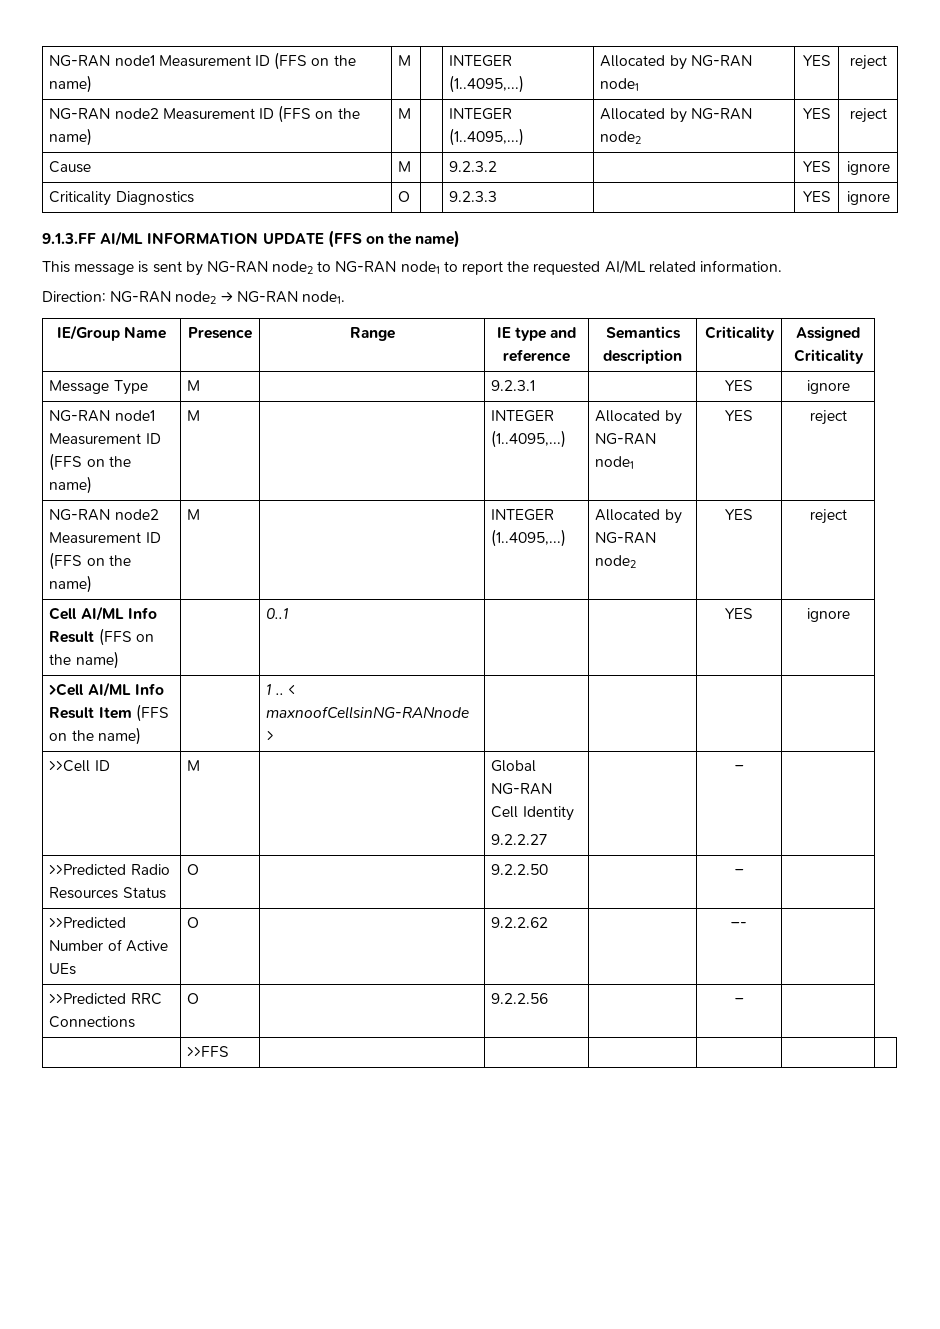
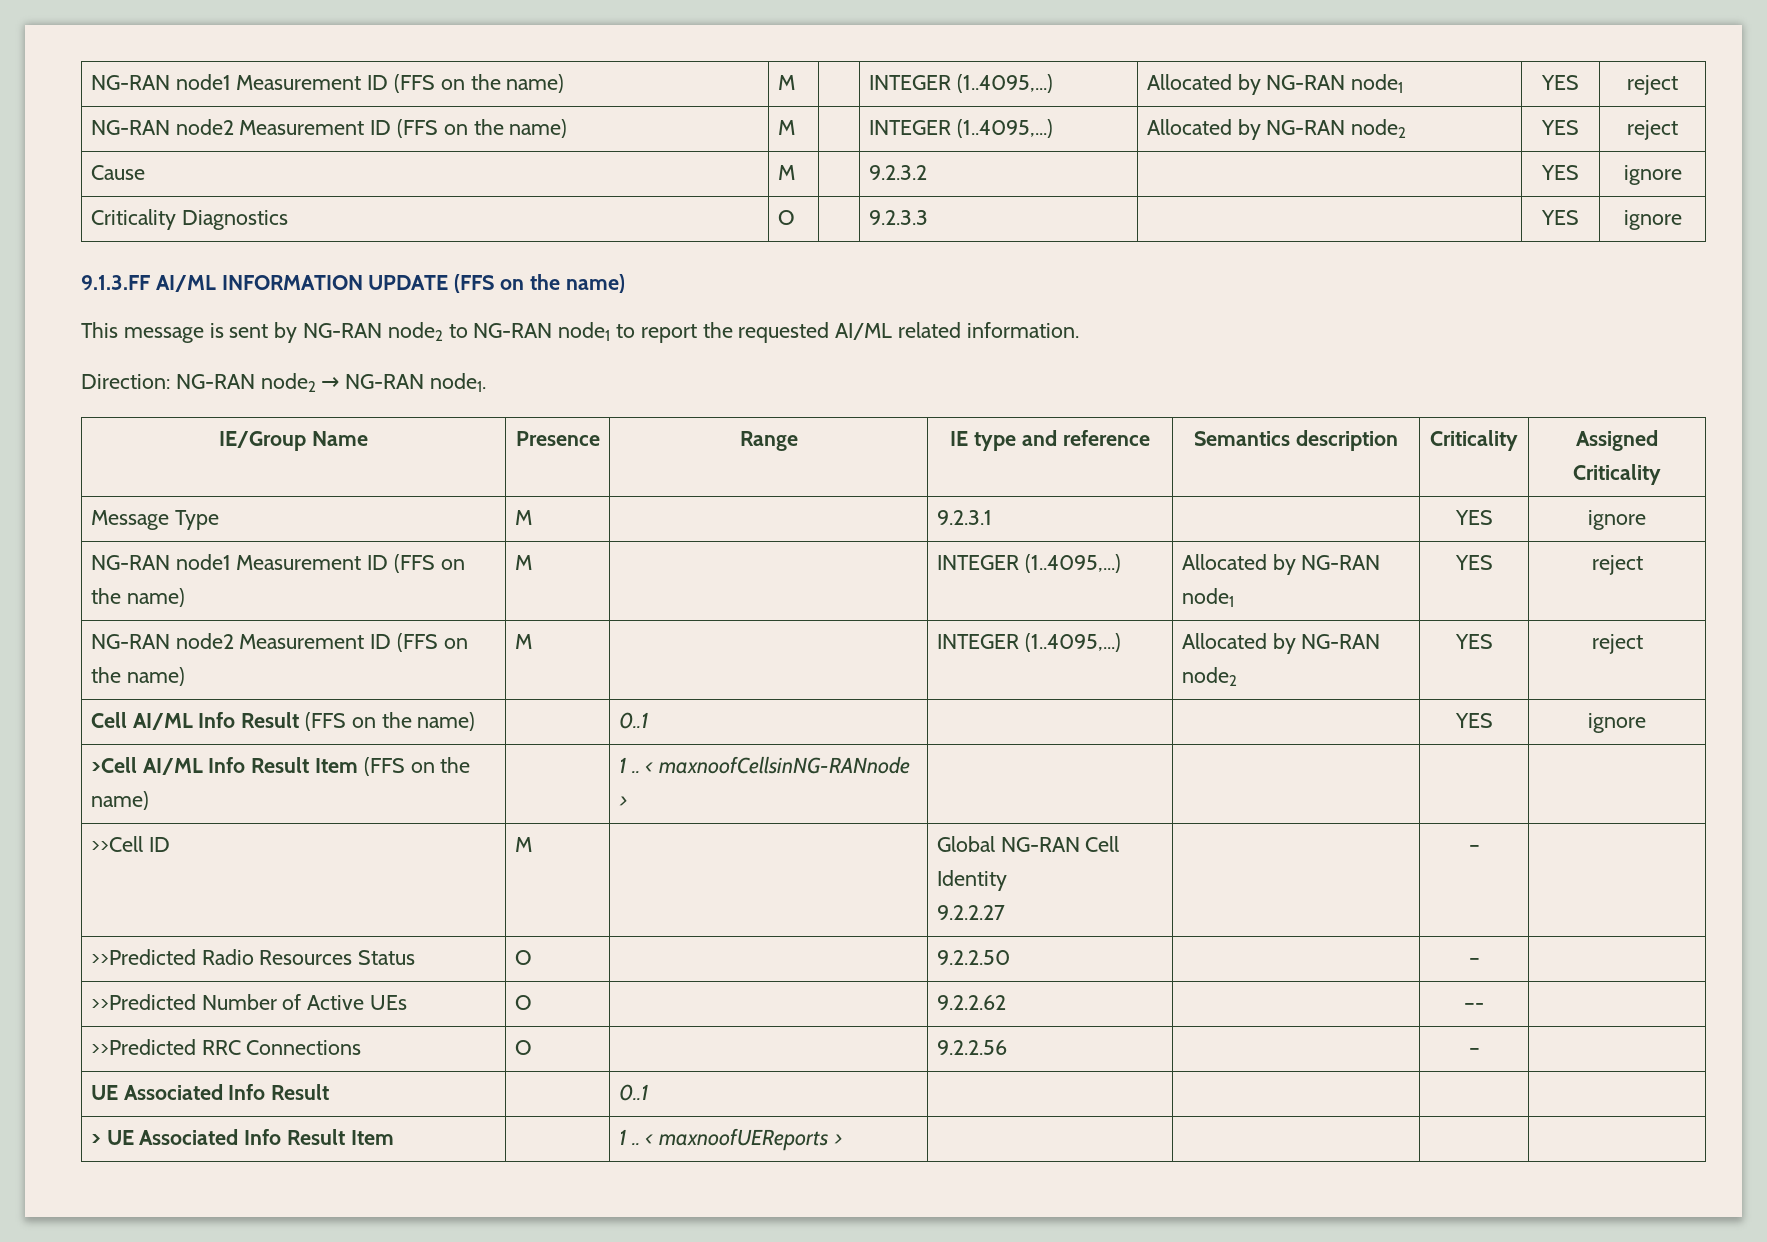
[187,1046,230,1057] | >>FFS | | -> [90,1084,330,1100] [618,1084,648,1101] [90,1129,394,1145] [618,1128,842,1151] UE Associated Info Result | | 0..1 | | | | // > UE Associated Info Result Item | | 1 .. < maxnoofUEReports >

